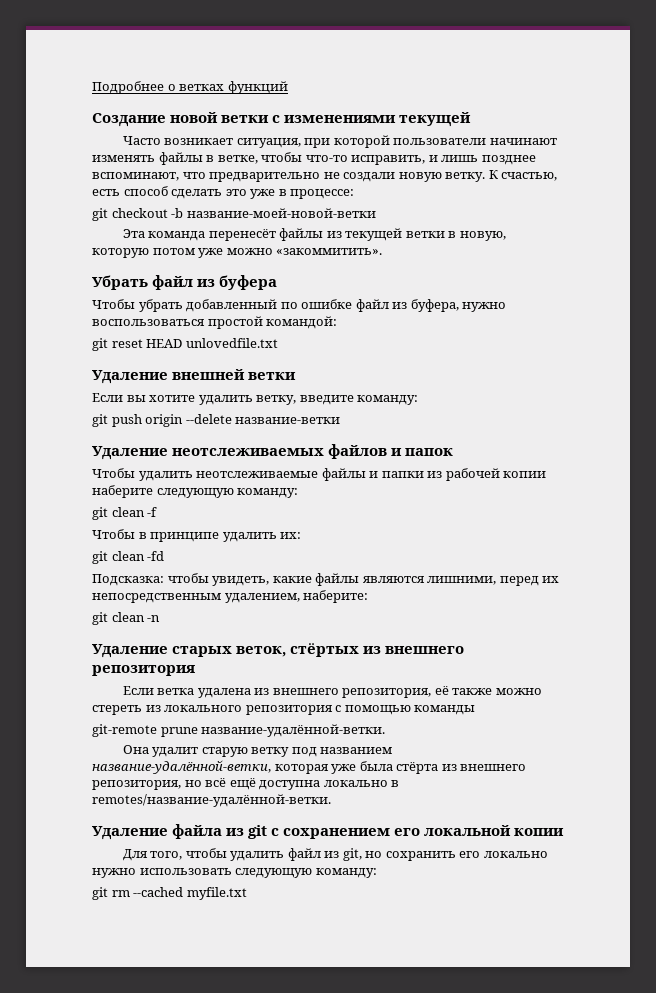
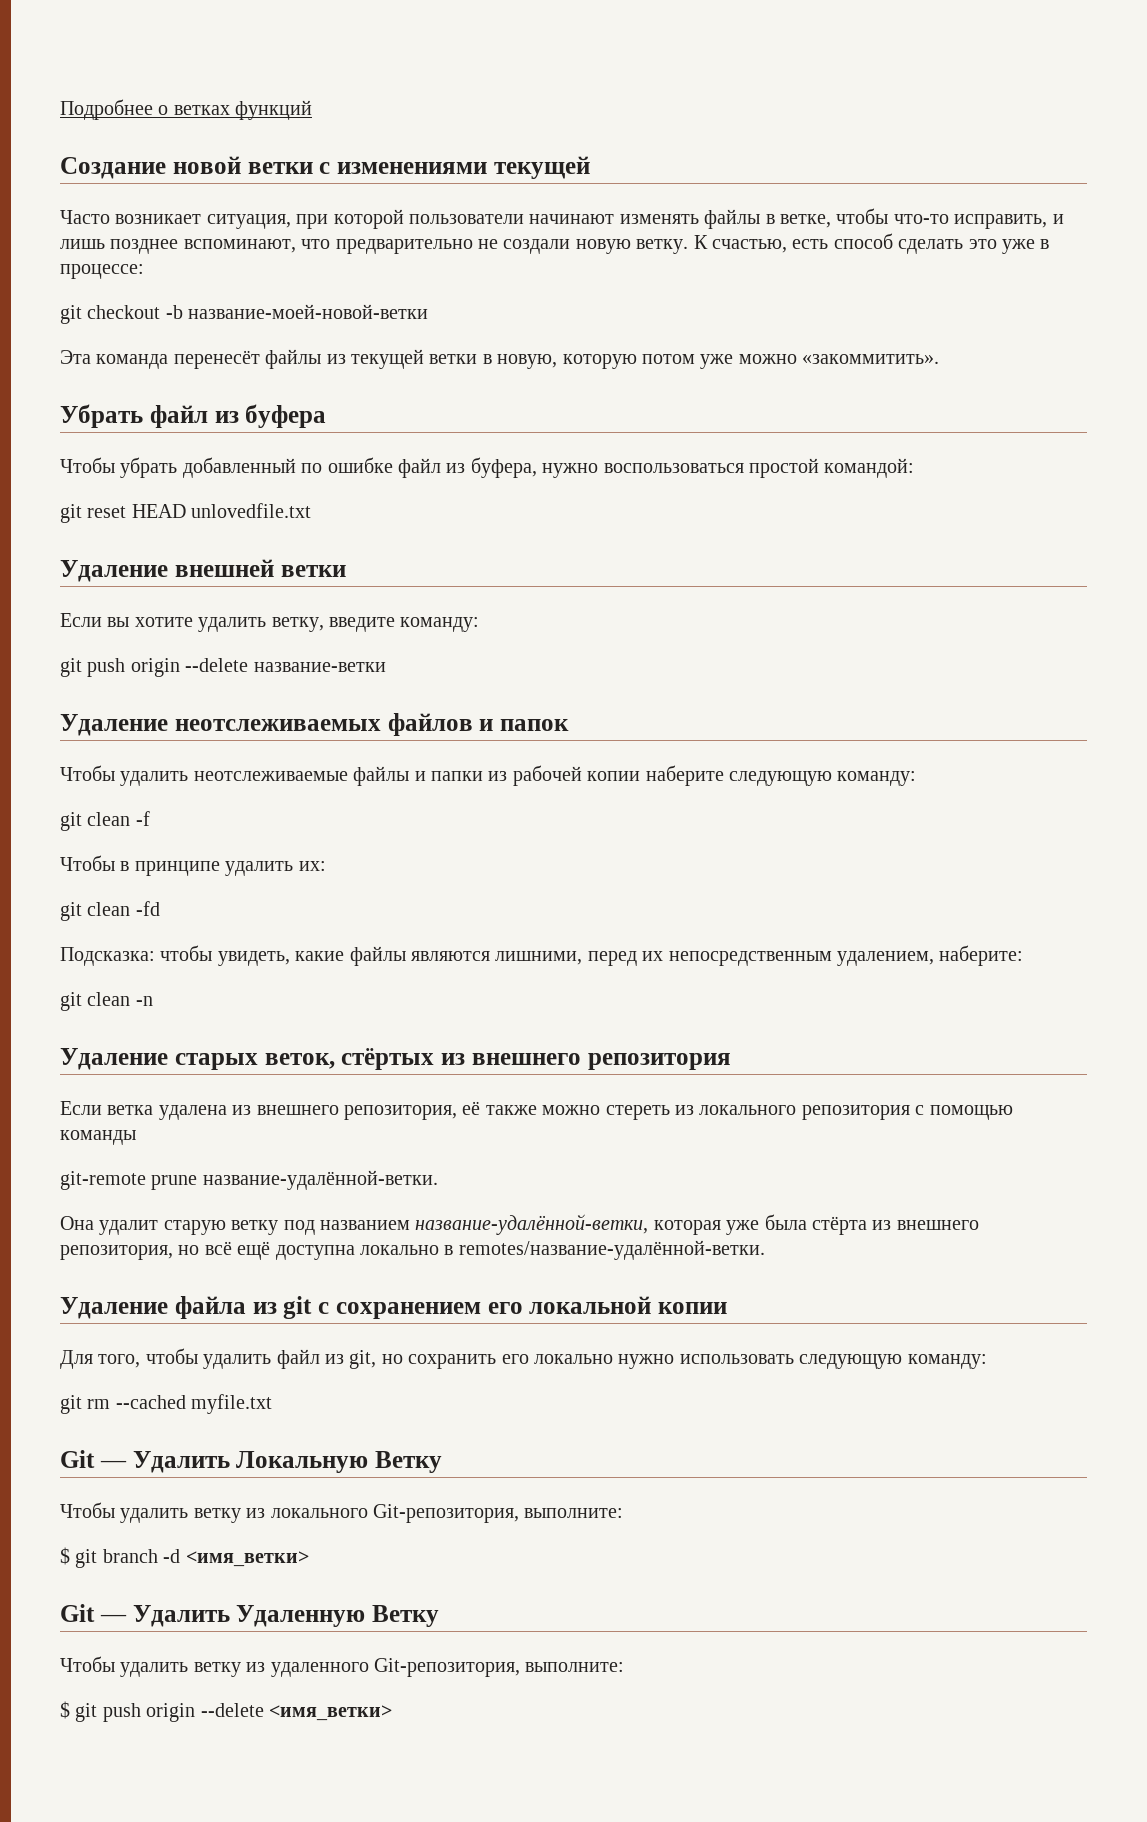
(247, 893) none -> [60,1450,442,1473] [60,1502,624,1523] [60,1547,309,1568] [60,1604,439,1627] [60,1656,625,1677] [60,1701,392,1722] // Git — Удалить Локальную Ветку // Чтобы удалить ветку из локального Git-репозитория, выполните: // $ git branch -d <имя_ветки> // Git — Удалить Удаленную Ветку // Чтобы удалить ветку из удаленного Git-репозитория, выполните: // $ git push origin --delete <имя_ветки>

